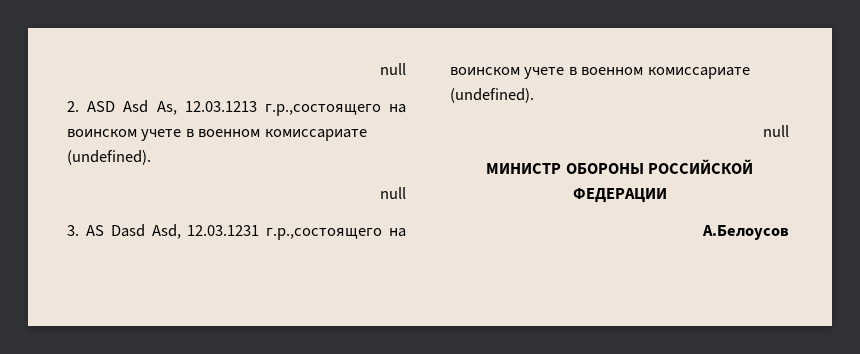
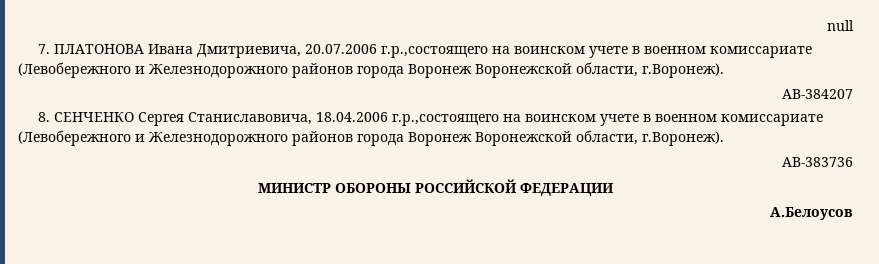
[380,63,406,75] [67,100,406,116] [67,129,367,141] [67,150,151,165] [380,187,406,199] [67,224,406,240] [450,67,750,79] [450,88,534,103] [763,125,789,137] null // 2. ASD Asd As, 12.03.1213 г.р.,состоящего на воинском учете в военном комиссариате (undefined). // null // 3. AS Dasd Asd, 12.03.1231 г.р.,состоящего на воинском учете в военном комиссариате (undefined). // null -> [827,20,854,31] [37,44,812,58] [18,62,724,78] [782,89,853,99] [37,112,823,126] [18,130,724,146] [782,157,853,167] null // 7. ПЛАТОНОВА Ивана Дмитриевича, 20.07.2006 г.р.,состоящего на воинском учете в военном комиссариате (Левобережного и Железнодорожного районов города Воронеж Воронежской области, г.Воронеж). // АВ-384207 // 8. СЕНЧЕНКО Сергея Станиславовича, 18.04.2006 г.р.,состоящего на воинском учете в военном комиссариате (Левобережного и Железнодорожного районов города Воронеж Воронежской области, г.Воронеж). // АВ-383736

